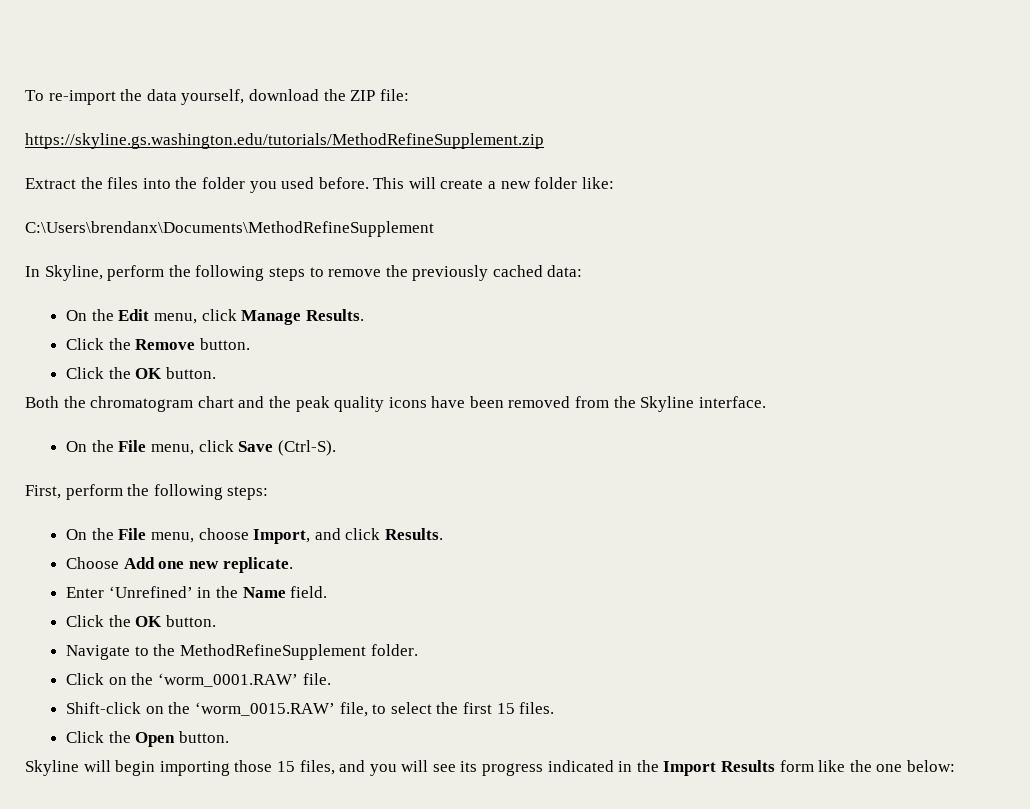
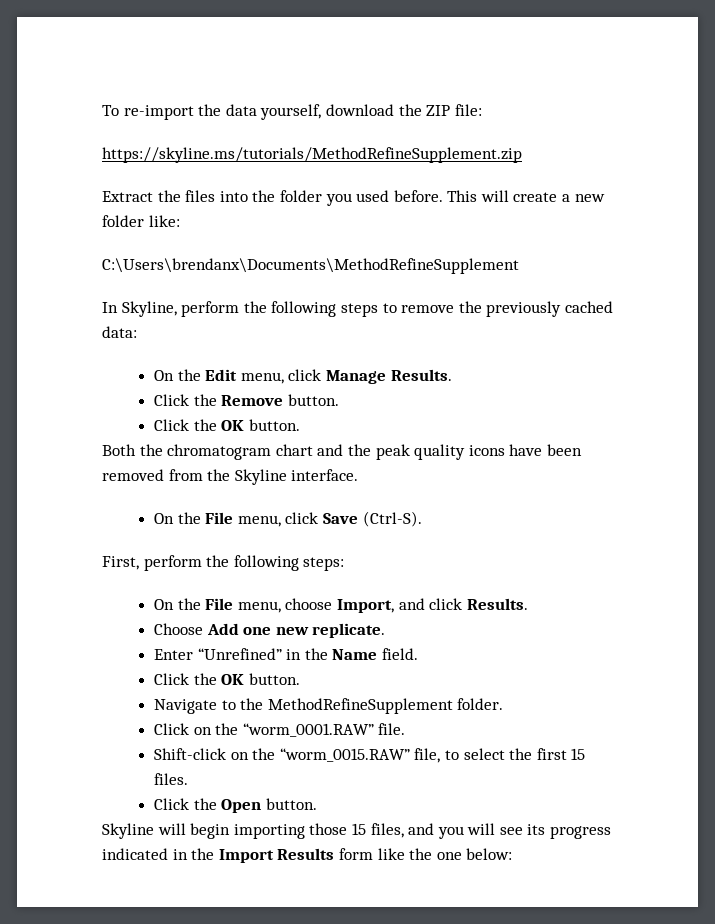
[25,133,544,149] https://skyline.gs.washington.edu/tutorials/MethodRefineSupplement.zip -> [102,147,522,163] https://skyline.ms/tutorials/MethodRefineSupplement.zip
[108,586,193,598] ‘Unrefined’ -> [197,648,282,660] “Unrefined”
[158,673,299,687] ‘worm_0001.RAW’ -> [242,723,374,737] “worm_0001.RAW”
[195,702,336,716] ‘worm_0015.RAW’ -> [279,748,410,762] “worm_0015.RAW”

